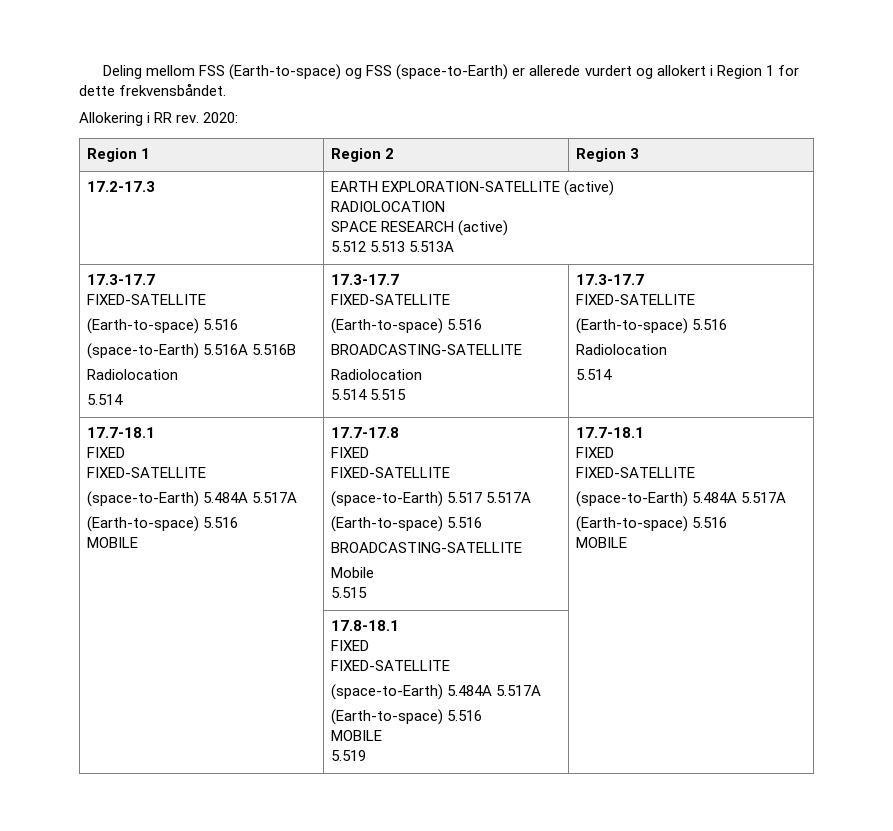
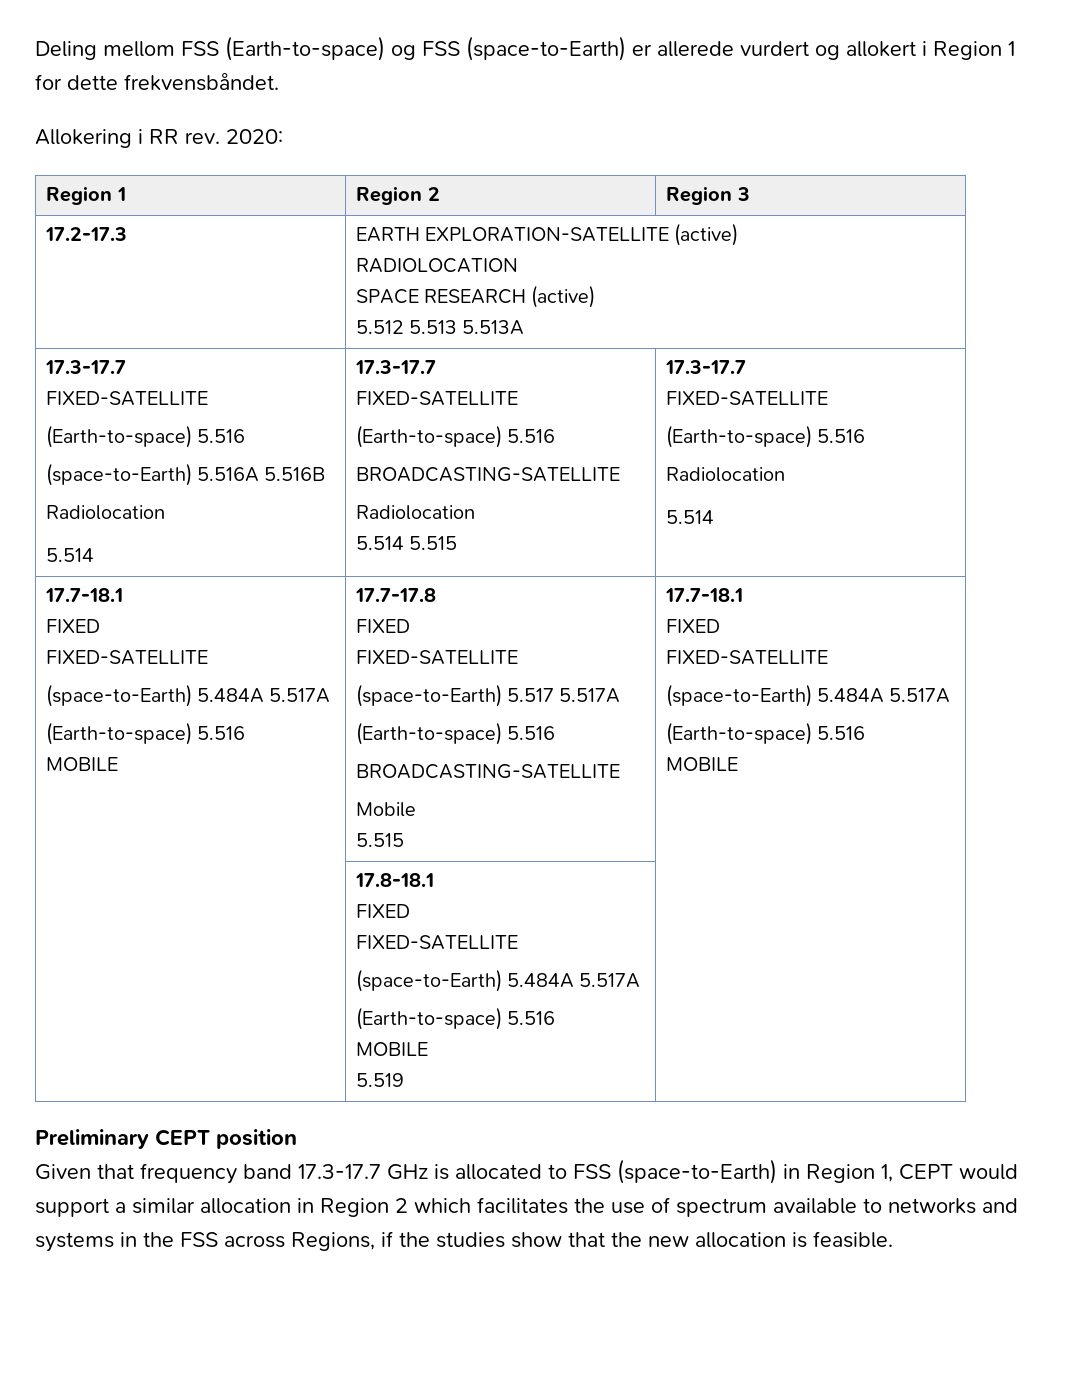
(366, 755) none -> [35,1129,297,1149] [35,1159,1018,1184] [35,1197,1018,1217] [35,1231,893,1252] // Preliminary CEPT position // Given that frequency band 17.3-17.7 GHz is allocated to FSS (space-to-Earth) in Region 1, CEPT would support a similar allocation in Region 2 which facilitates the use of spectrum available to networks and systems in the FSS across Regions, if the studies show that the new allocation is feasible.

